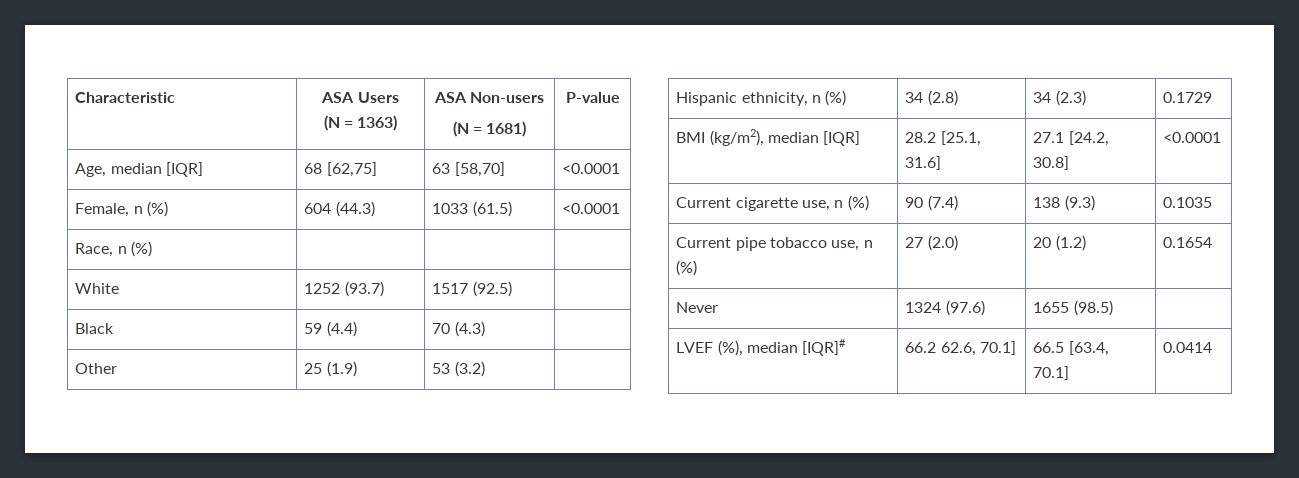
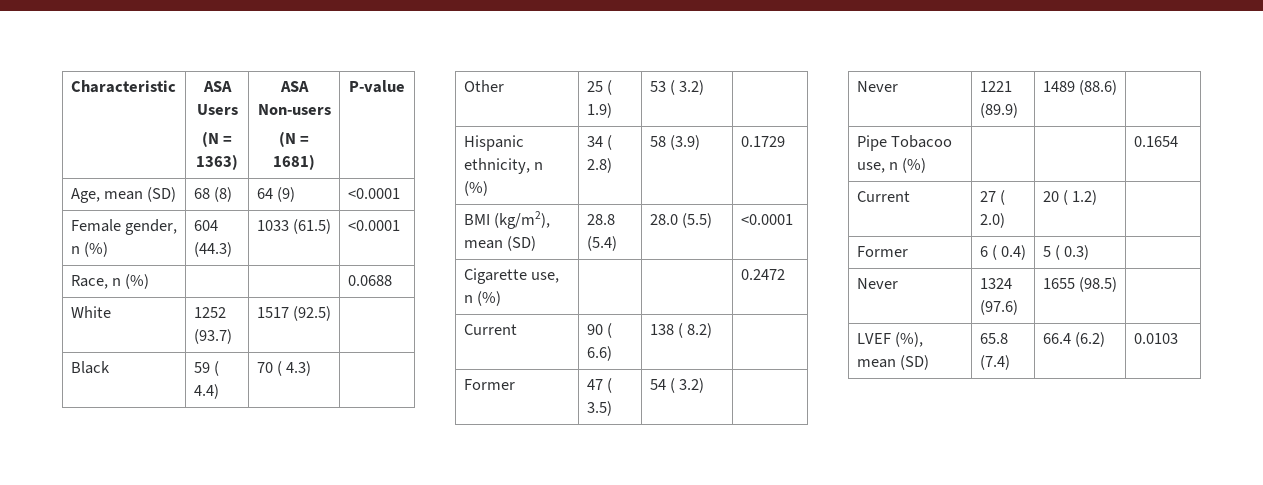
[110,162,203,177] median [IQR] -> [103,187,177,202] mean (SD)
[326,162,377,177] [432,162,505,177] [562,163,621,174] [75,203,130,217] [62,75] | 63 [58,70] | <0.0001 // Female, -> [213,187,232,202] [256,187,295,202] [347,188,400,199] [70,219,177,235] (8) | 64 (9) | <0.0001 // Female gender,
(152, 249) none -> [347,275,392,286] 0.0688
[326,321,357,337] (4.4) -> [213,361,219,376] [193,384,219,399] ( 4.4)
[454,321,485,337] (4.3) -> [276,361,312,376] ( 4.3)
[326,361,357,377] (1.9) -> [606,80,612,95] [586,103,612,118] ( 1.9)
[454,361,485,377] (3.2) -> [669,80,705,95] ( 3.2)
[927,90,958,106] [1033,90,1086,106] (2.8) | 34 (2.3) -> [606,135,612,150] [586,158,612,173] [649,135,700,150] ( 2.8) | 58 (3.9)
[767,131,861,146] [905,131,981,146] [905,156,942,170] [1033,131,1109,146] [1033,156,1070,170] [1163,132,1222,143] [676,195,869,211] [905,195,958,211] [1033,195,1095,211] [1163,197,1213,208] [676,237,873,251] [676,260,698,276] [905,235,958,251] [1033,235,1086,251] [1163,237,1213,248] median [IQR] | 28.2 [25.1, 31.6] | 27.1 [24.2, 30.8] | <0.0001 // Current cigarette use, n (%) | 90 (7.4) | 138 (9.3) | 0.1035 // Current pipe tobacco use, n (%) | 27 (2.0) | 20 (1.2) | 0.1654 -> [463,236,536,251] [586,214,615,225] [586,236,617,251] [649,213,712,228] [740,214,793,225] [463,268,559,284] [463,291,501,306] [740,269,785,280] [463,324,517,335] [586,323,612,338] [586,346,612,361] [649,323,713,338] [463,379,515,390] [586,378,612,393] [586,401,612,416] [649,378,705,393] [856,81,898,92] [979,81,1012,92] [979,103,1018,118] [1042,80,1117,95] [856,135,952,151] [856,158,927,173] [1133,136,1178,147] [856,191,910,202] [979,190,1005,205] [979,213,1005,228] [1042,190,1098,205] [856,246,908,257] [979,245,1027,260] [1042,245,1090,260] mean (SD) | 28.8 (5.4) | 28.0 (5.5) | <0.0001 // Cigarette use, n (%) | | | 0.2472 // Current | 90 ( 6.6) | 138 ( 8.2) | // Former | 47 ( 3.5) | 54 ( 3.2) | // Never | 1221 (89.9) | 1489 (88.6) | // Pipe Tobacoo use, n (%) | | | 0.1654 // Current | 27 ( 2.0) | 20 ( 1.2) | // Former | 6 ( 0.4) | 5 ( 0.3) |
[746,339,847,356] [905,341,1016,356] [1033,341,1109,356] [1033,366,1070,380] [1163,342,1213,353] median [IQR]# | 66.2 62.6, 70.1] | 66.5 [63.4, 70.1] | 0.0414 -> [856,355,929,370] [979,333,1008,344] [979,355,1010,370] [1042,332,1105,347] [1133,333,1178,344] mean (SD) | 65.8 (7.4) | 66.4 (6.2) | 0.0103

